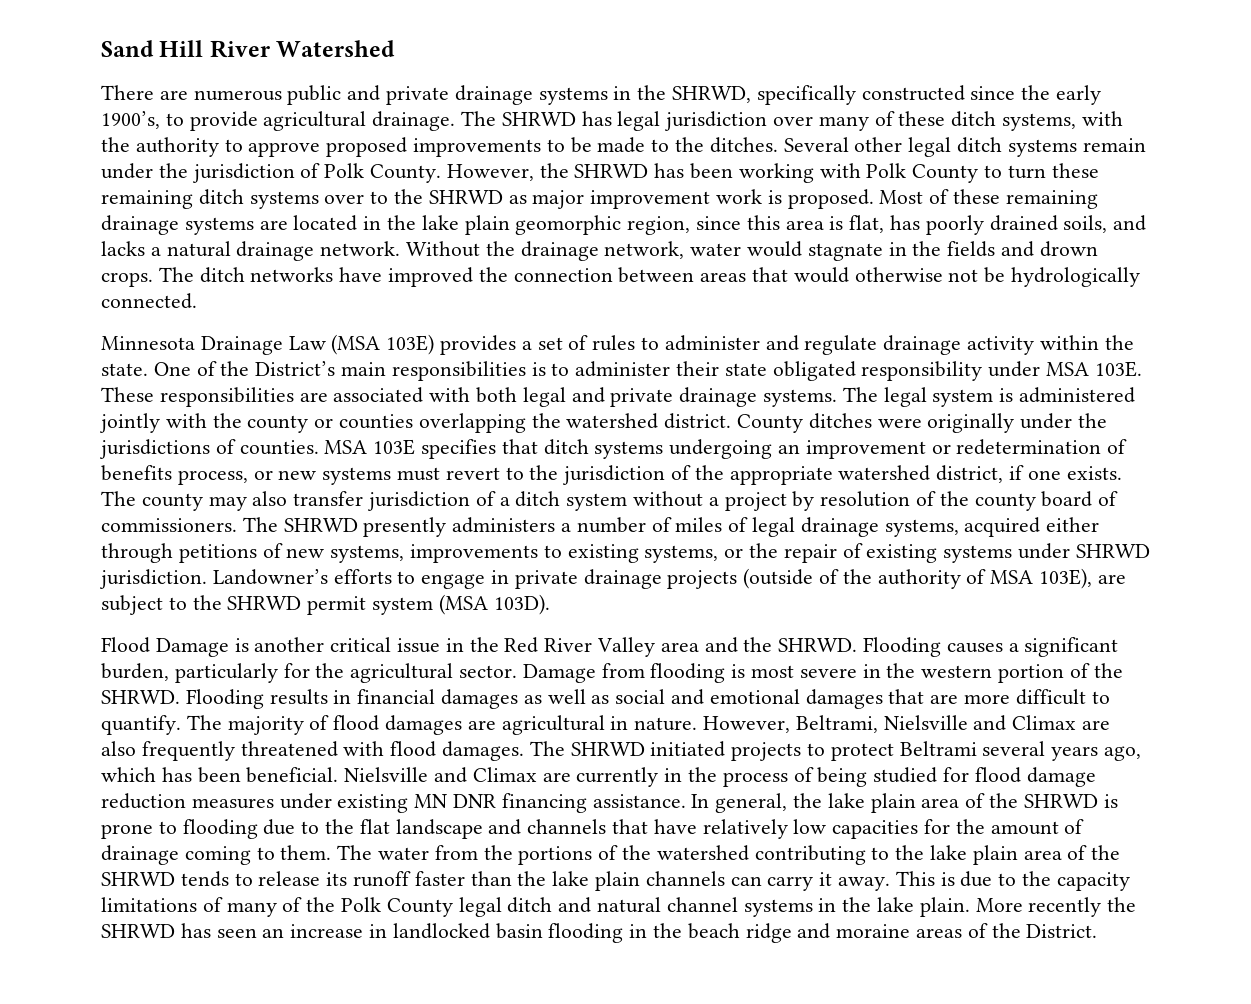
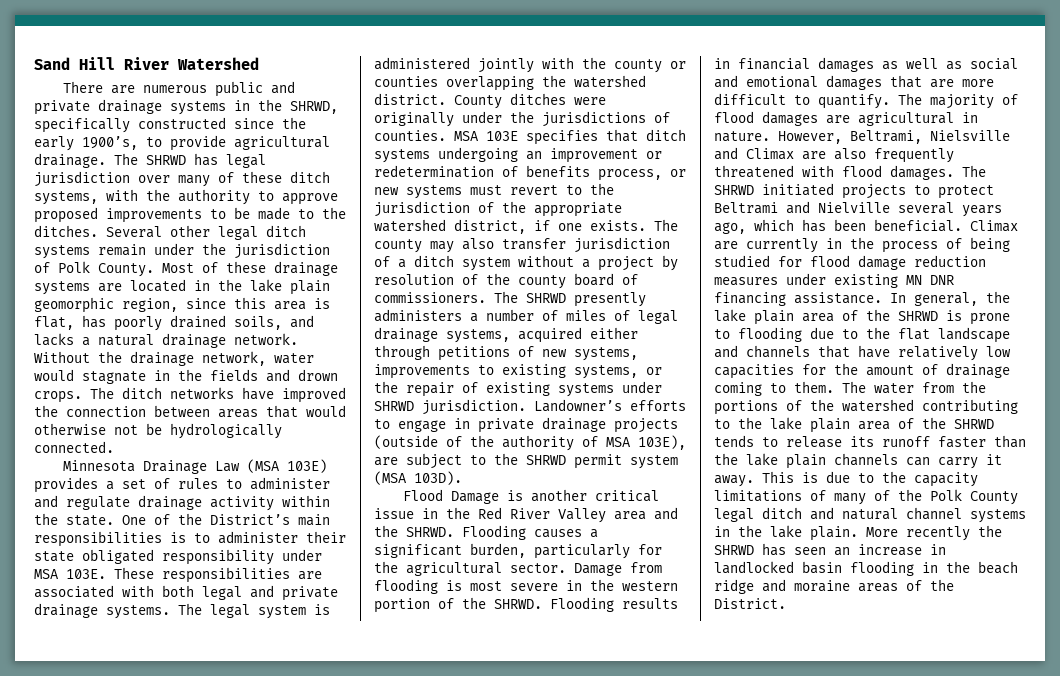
[446,163,1099,183] [101,189,874,209] However, the SHRWD has been working with Polk County to turn these remaining ditch systems over to the SHRWD as major improvement work is proposed. -> (154, 270) none
[1005,190,1098,209] remaining -> (266, 267) none
(977, 748) none -> [786,201,890,214] and Nielville
[344,767,468,783] Nielsville and -> (962, 225) none

